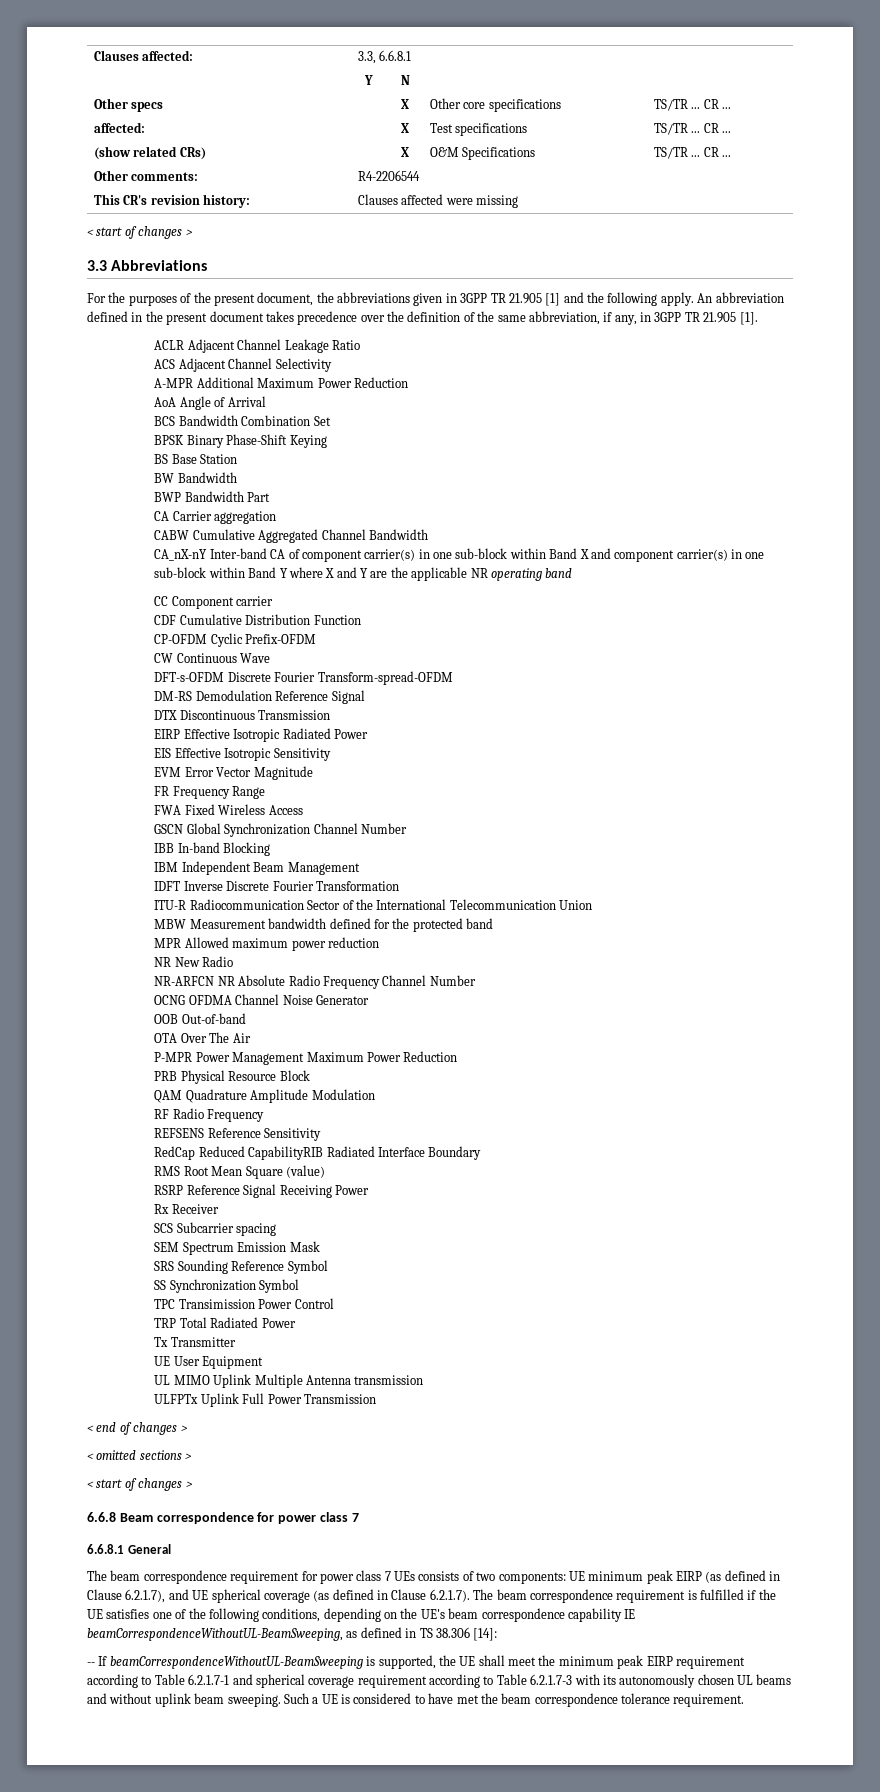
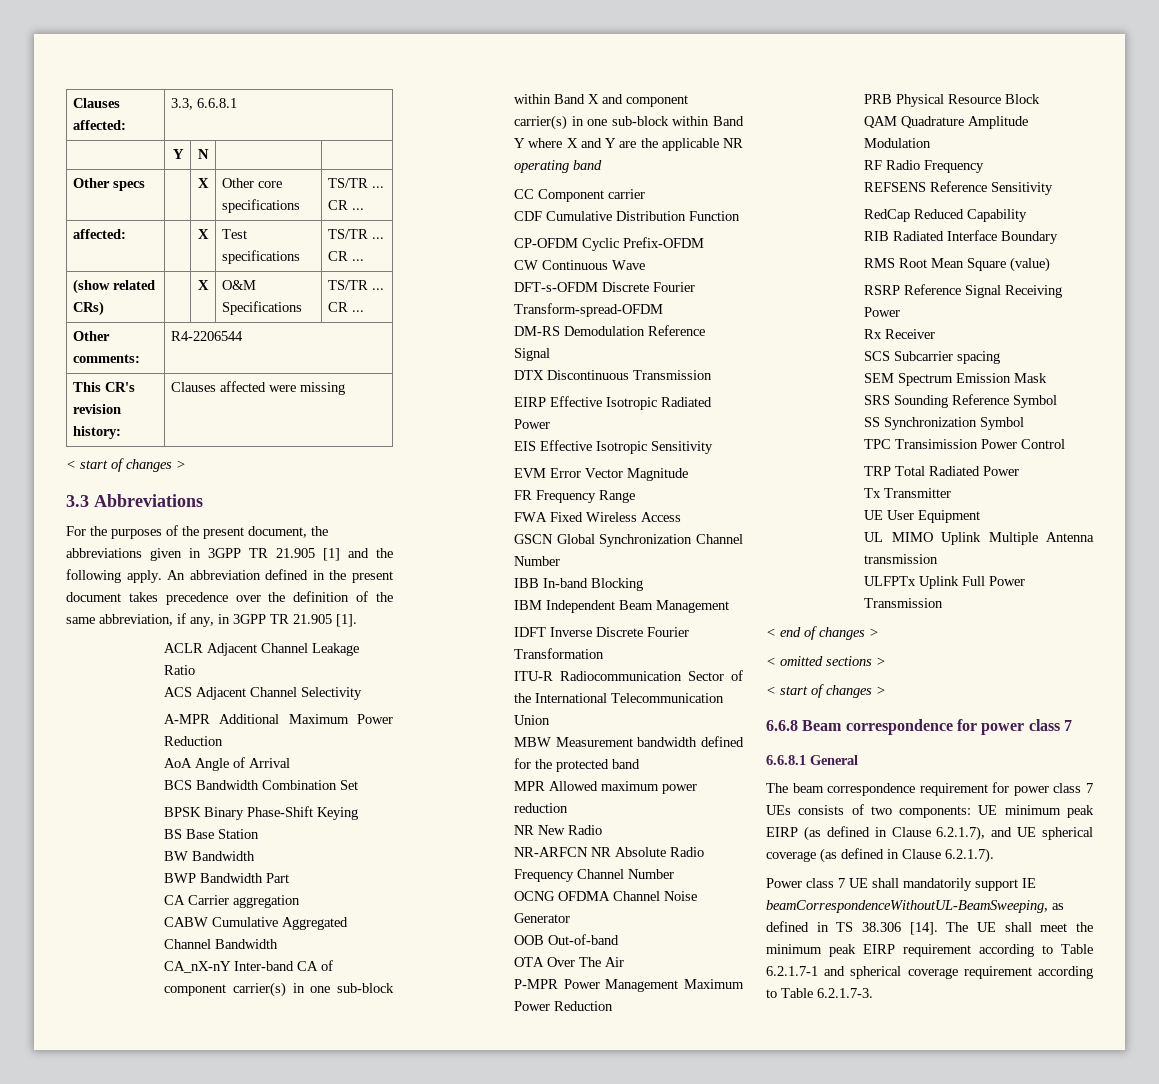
[248,1146,324,1160] CapabilityRIB -> [967,209,1028,222] [864,231,890,241] Capability // RIB
[473,1589,776,1603] [87,1608,622,1622] The beam correspondence requirement is fulfilled if the UE satisfies one of the following conditions, depending on the UE's beam correspondence capability -> [766,878,1018,891] // Power class 7 UE shall mandatorily support
[473,1628,498,1641] [87,1655,456,1669] [14]: // -- If beamCorrespondenceWithoutUL-BeamSweeping is supported, the -> [909,922,969,935] [14]. The
[530,1674,792,1688] [87,1693,745,1707] 6.2.1.7-3 with its autonomously chosen UL beams and without uplink beam sweeping. Such a UE is considered to have met the beam correspondence tolerance requirement. -> [817,988,873,998] 6.2.1.7-3.

